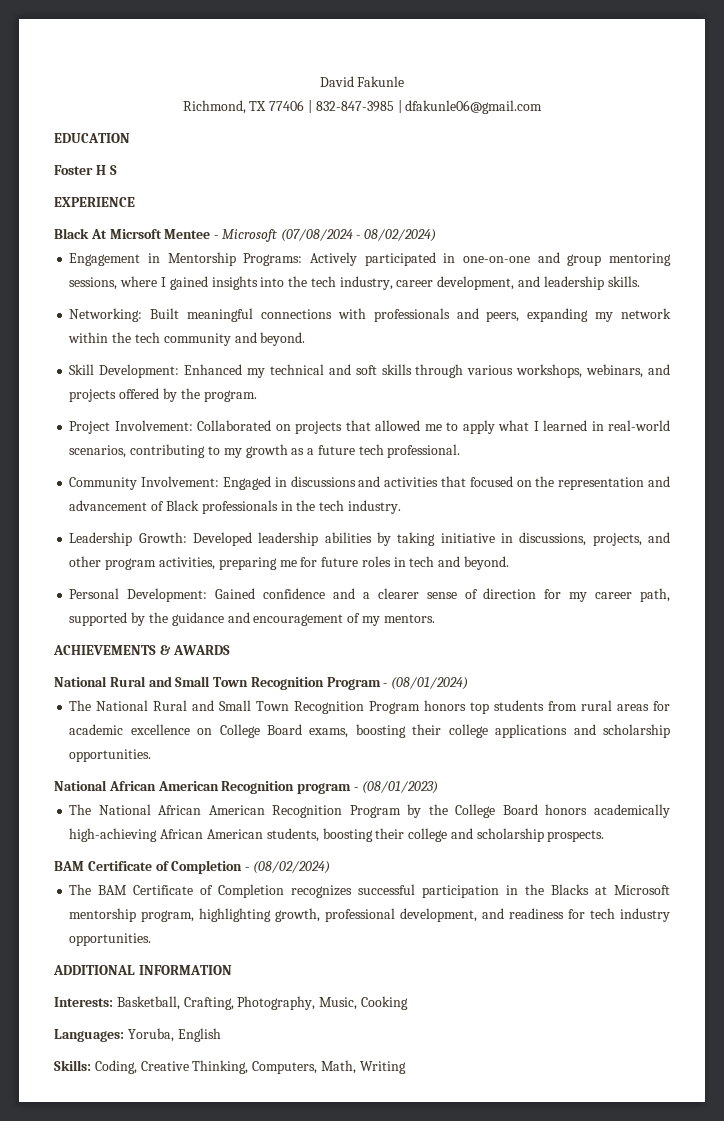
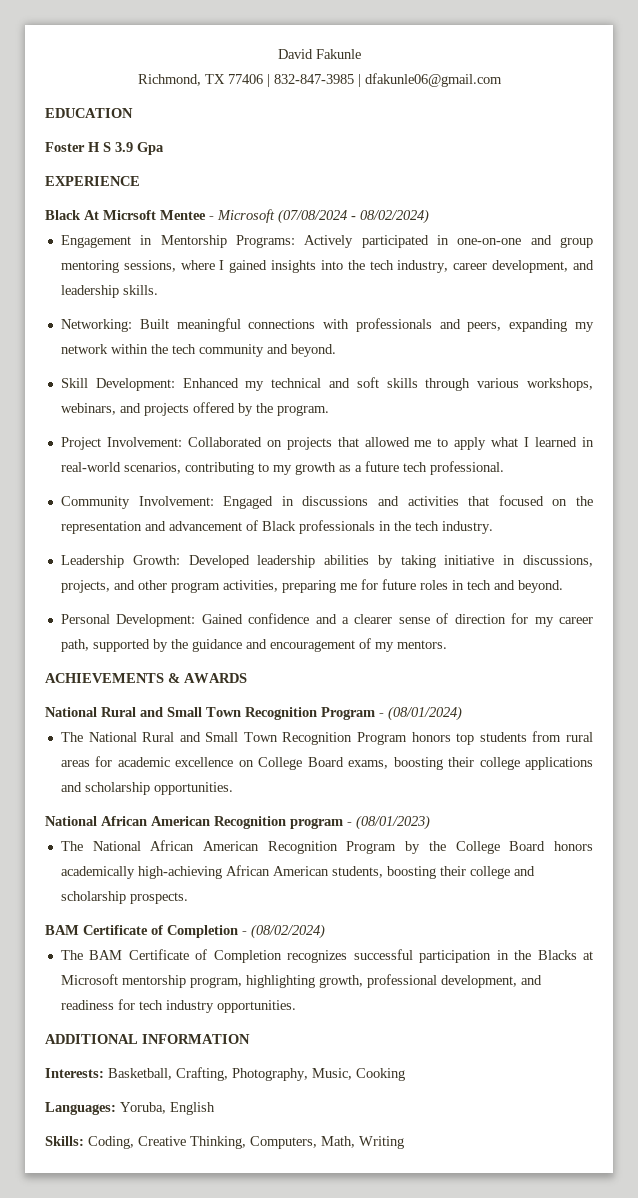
(117, 170) none -> [115,142,164,155] 3.9 Gpa

